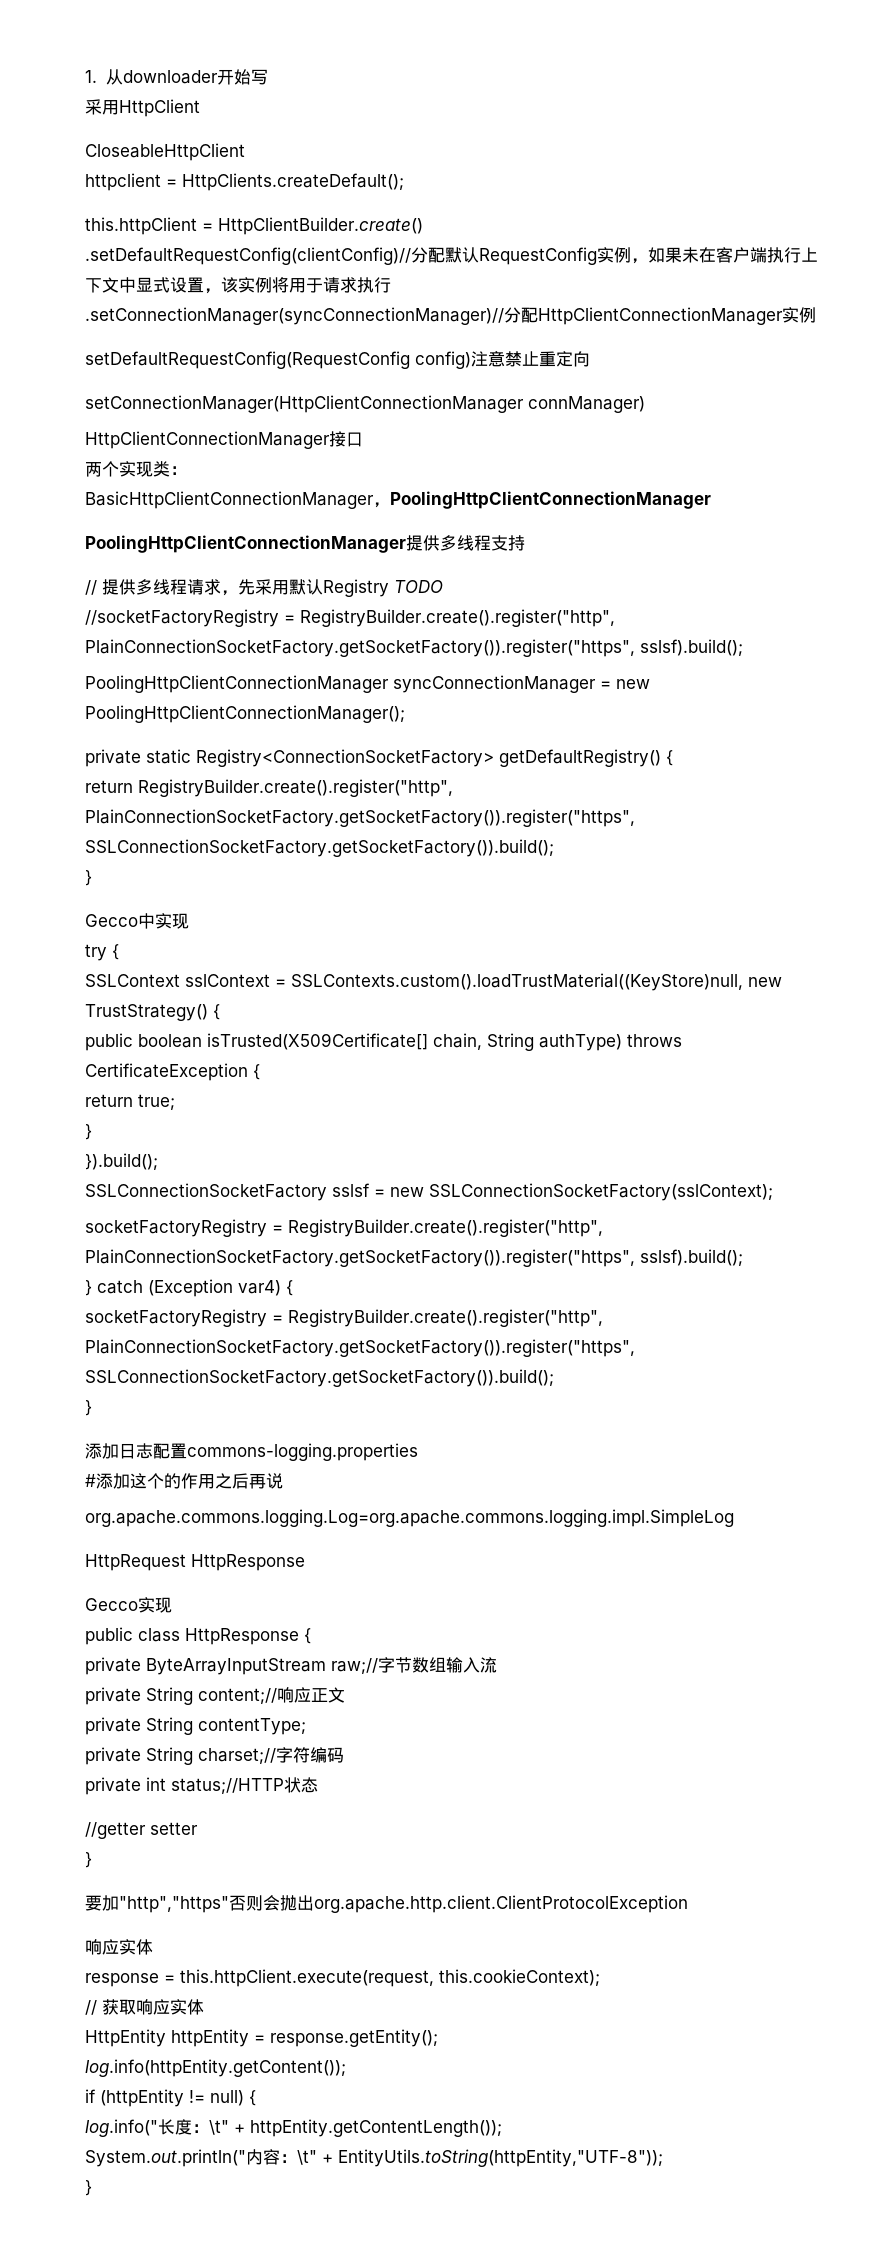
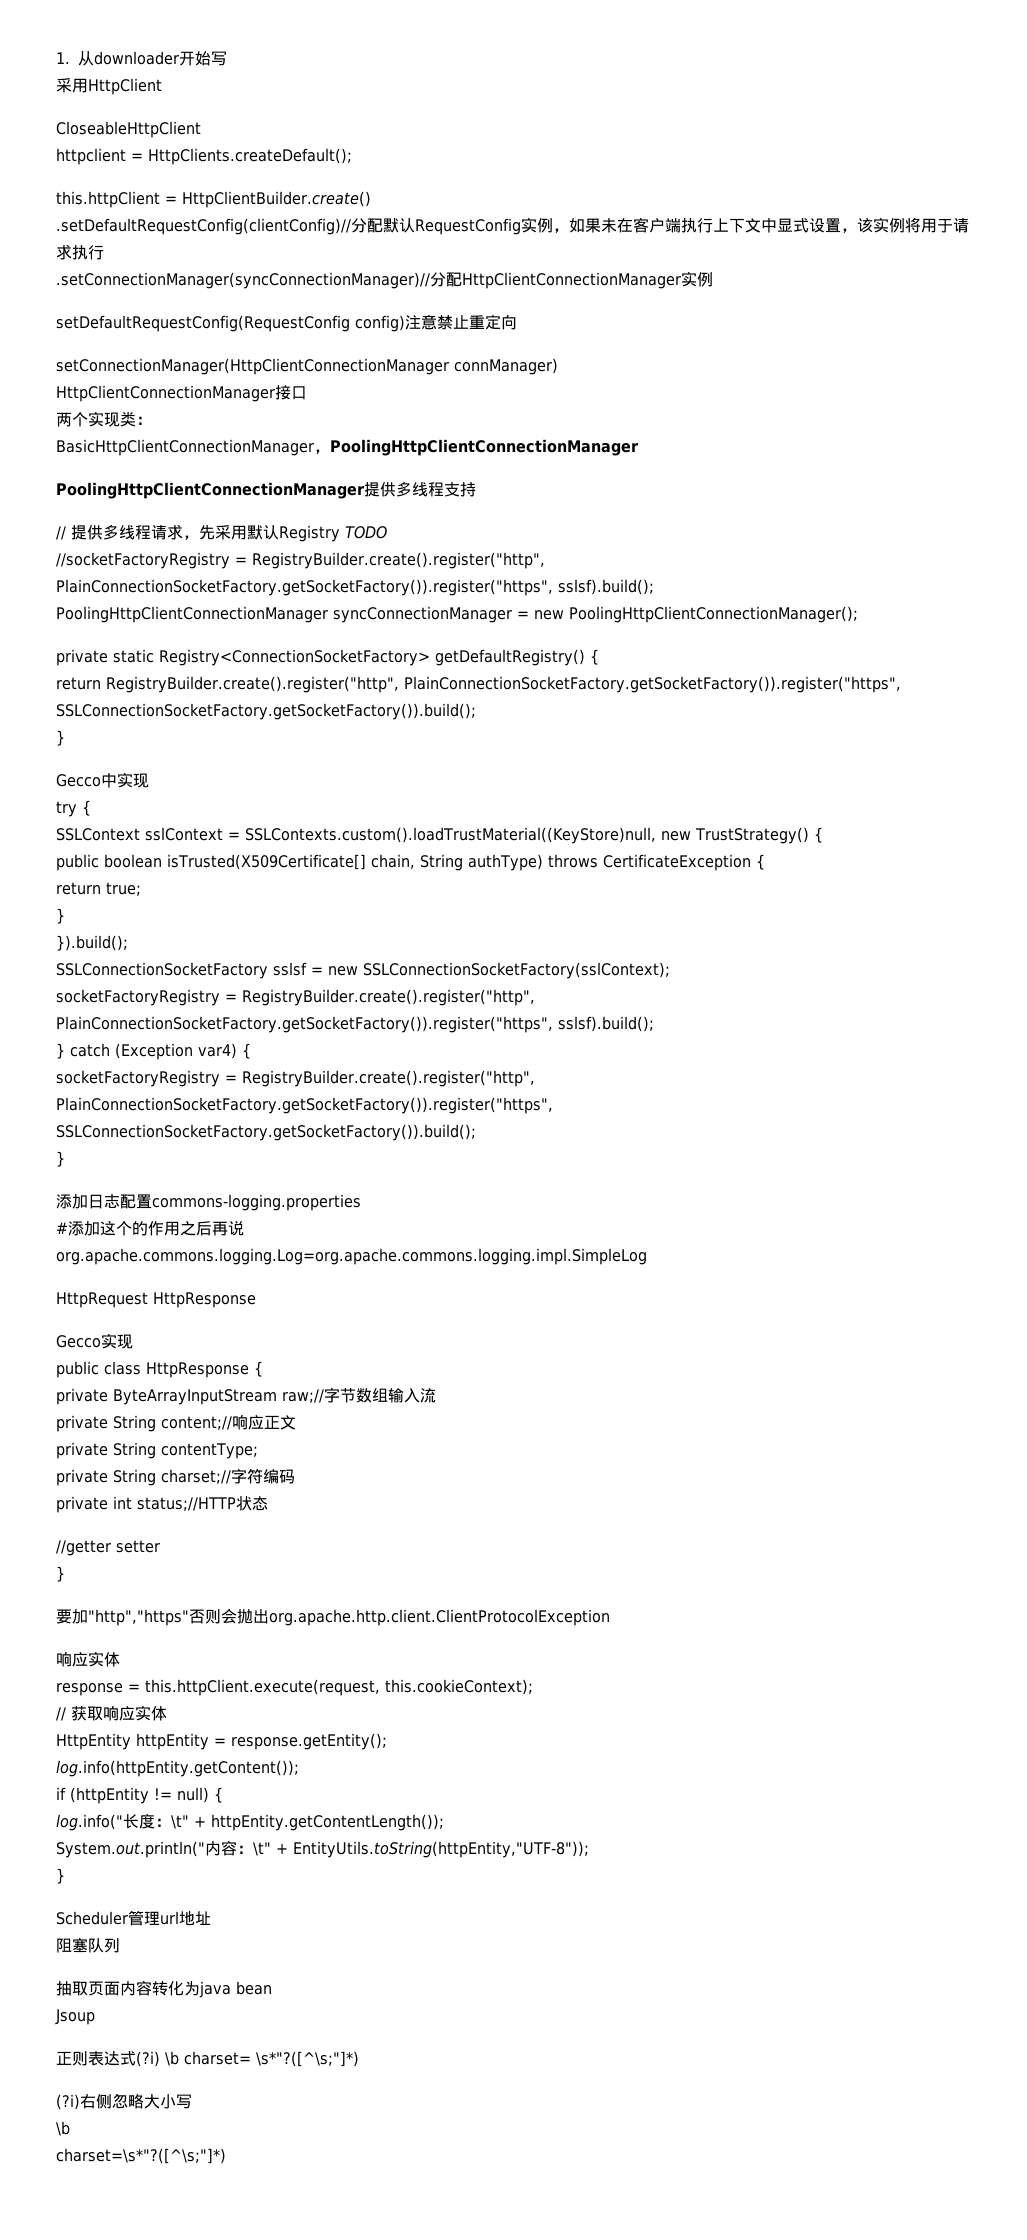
(92, 2188) none -> [56,1910,211,1926] [56,1937,120,1953] [56,1980,272,1998] [55,2009,95,2025] [56,2051,359,2067] [56,2093,192,2110] [56,2121,70,2136] [56,2148,226,2164] // Scheduler管理url地址 // 阻塞队列 // 抽取页面内容转化为java bean // Jsoup // 正则表达式(?i) \b charset= \s*"?([^\s;"]*) // (?i)右侧忽略大小写 // \b // charset=\s*"?([^\s;"]*)

